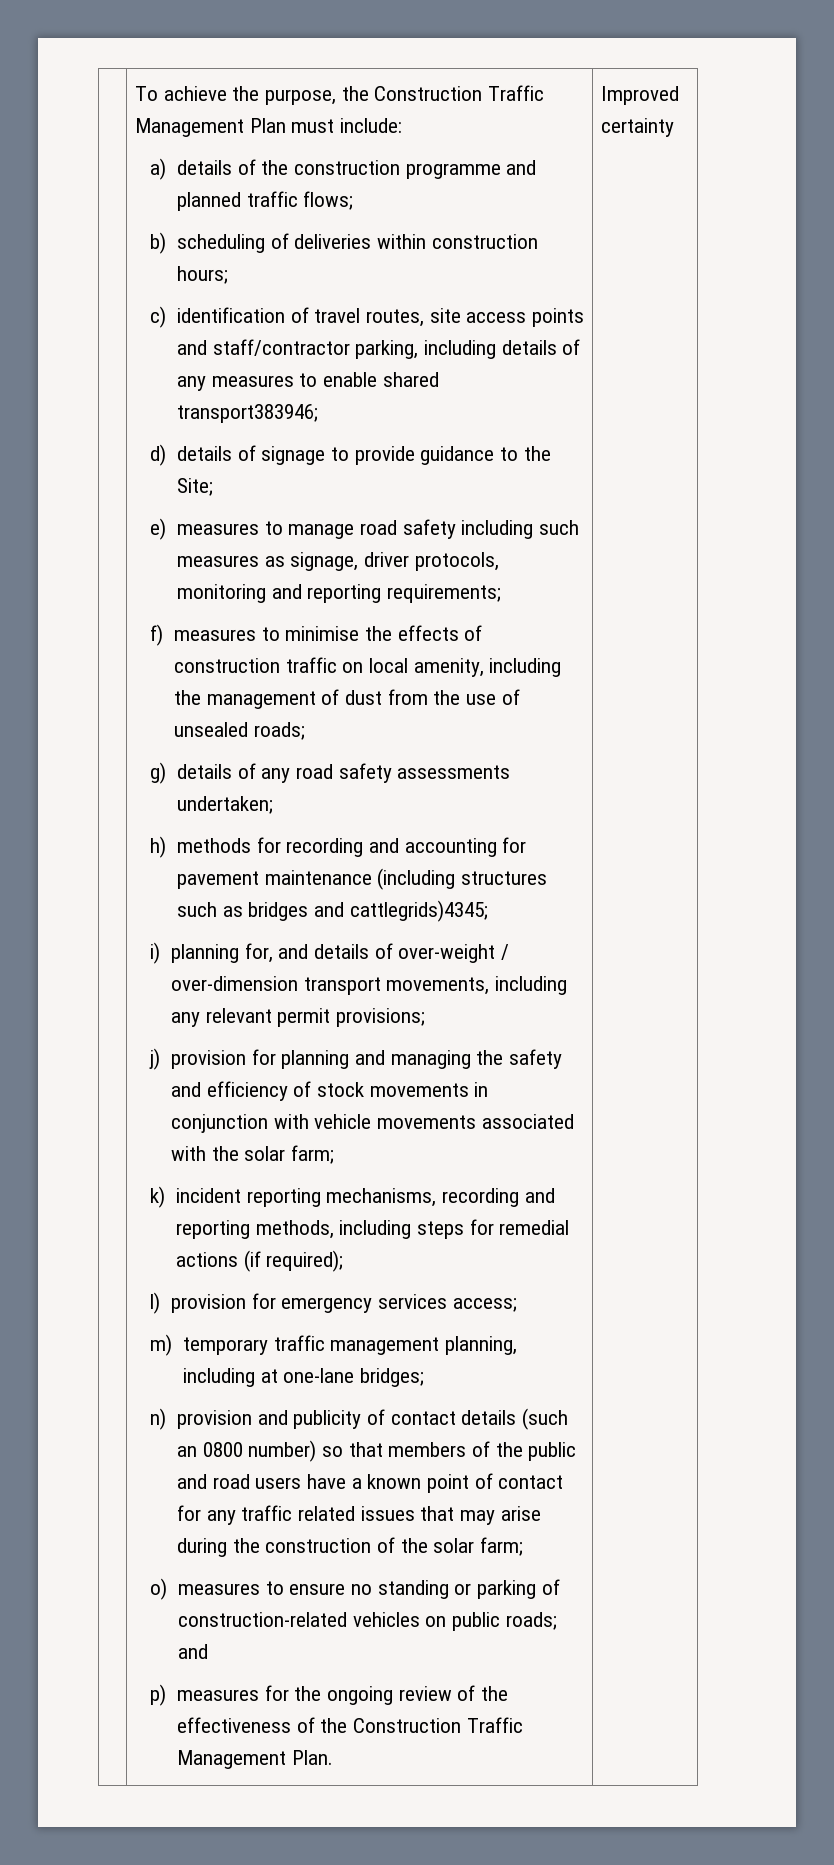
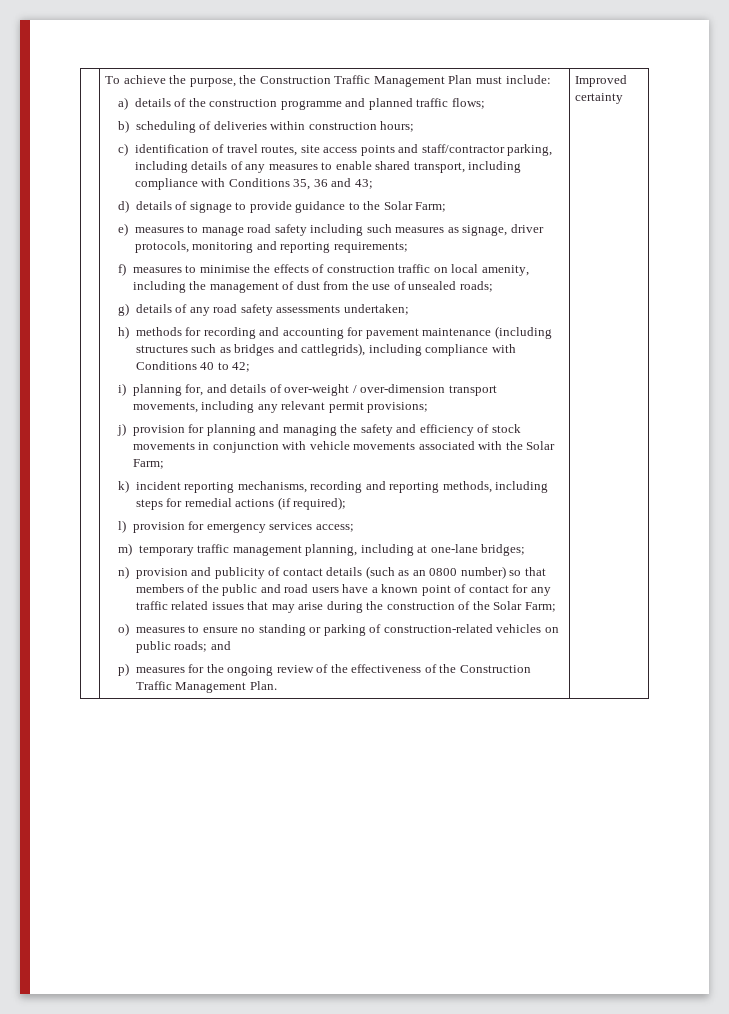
[176,404,318,423] transport383946; -> [413,161,522,173] [134,178,373,190] transport, including compliance with Conditions 35, 36 and 43;
[176,478,213,496] Site; -> [383,201,447,212] Solar Farm;
[349,900,488,922] cattlegrids)4345; -> [301,343,516,356] [135,361,251,372] cattlegrids), including compliance with Conditions 40 to 42;
[244,1145,334,1164] solar farm; -> [526,441,556,450] [132,459,164,469] Solar Farm;
(568, 1419) none -> [398,570,410,576] as
[433,1537,523,1556] solar farm; -> [493,601,556,612] Solar Farm;

